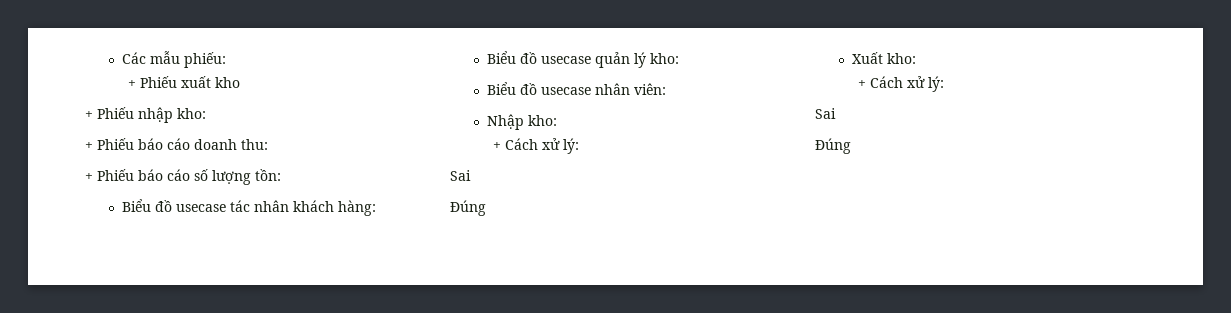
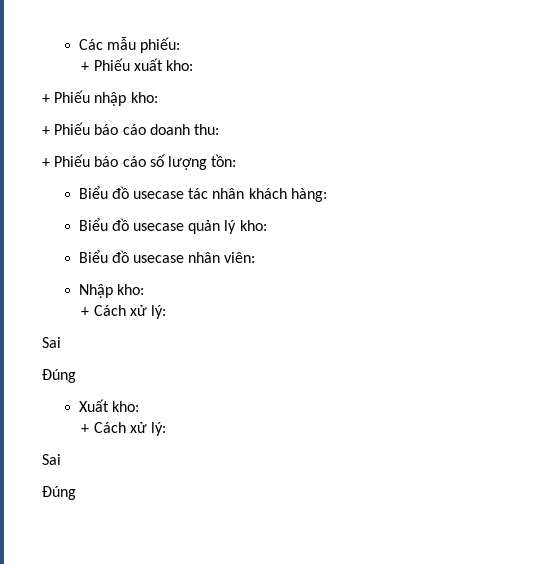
[214,77,240,88] kho -> [165,60,193,71] kho:

